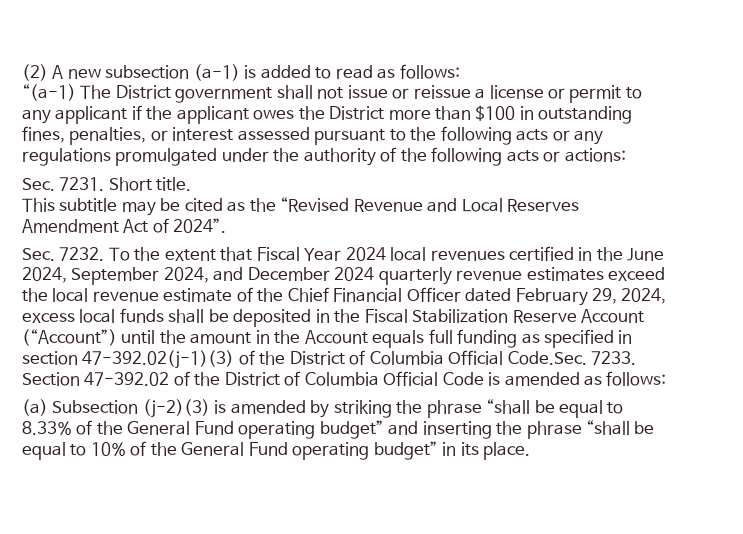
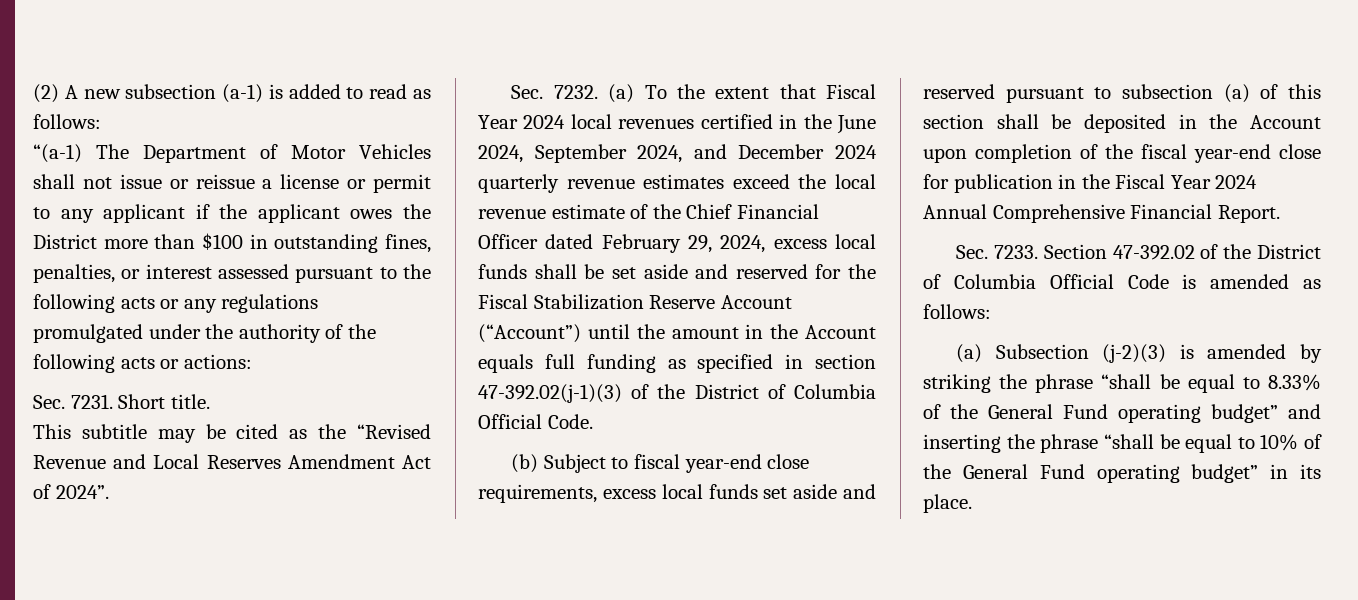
[115,85,273,103] District government -> [143,144,431,163] Department of Motor Vehicles
(105, 254) none -> [608,84,635,103] (a)
[233,309,330,327] deposited in -> [611,264,842,279] set aside and reserved for
[507,351,587,365] Code.Sec. -> [547,414,593,429] [511,454,810,473] [478,484,876,503] [923,84,1321,103] [923,114,1321,133] [923,144,1321,163] [923,174,1258,193] [923,204,1280,223] [956,245,989,259] Code. // (b) Subject to fiscal year-end close requirements, excess local funds set aside and reserved pursuant to subsection (a) of this section shall be deposited in the Account upon completion of the fiscal year-end close for publication in the Fiscal Year 2024 Annual Comprehensive Financial Report. // Sec.

